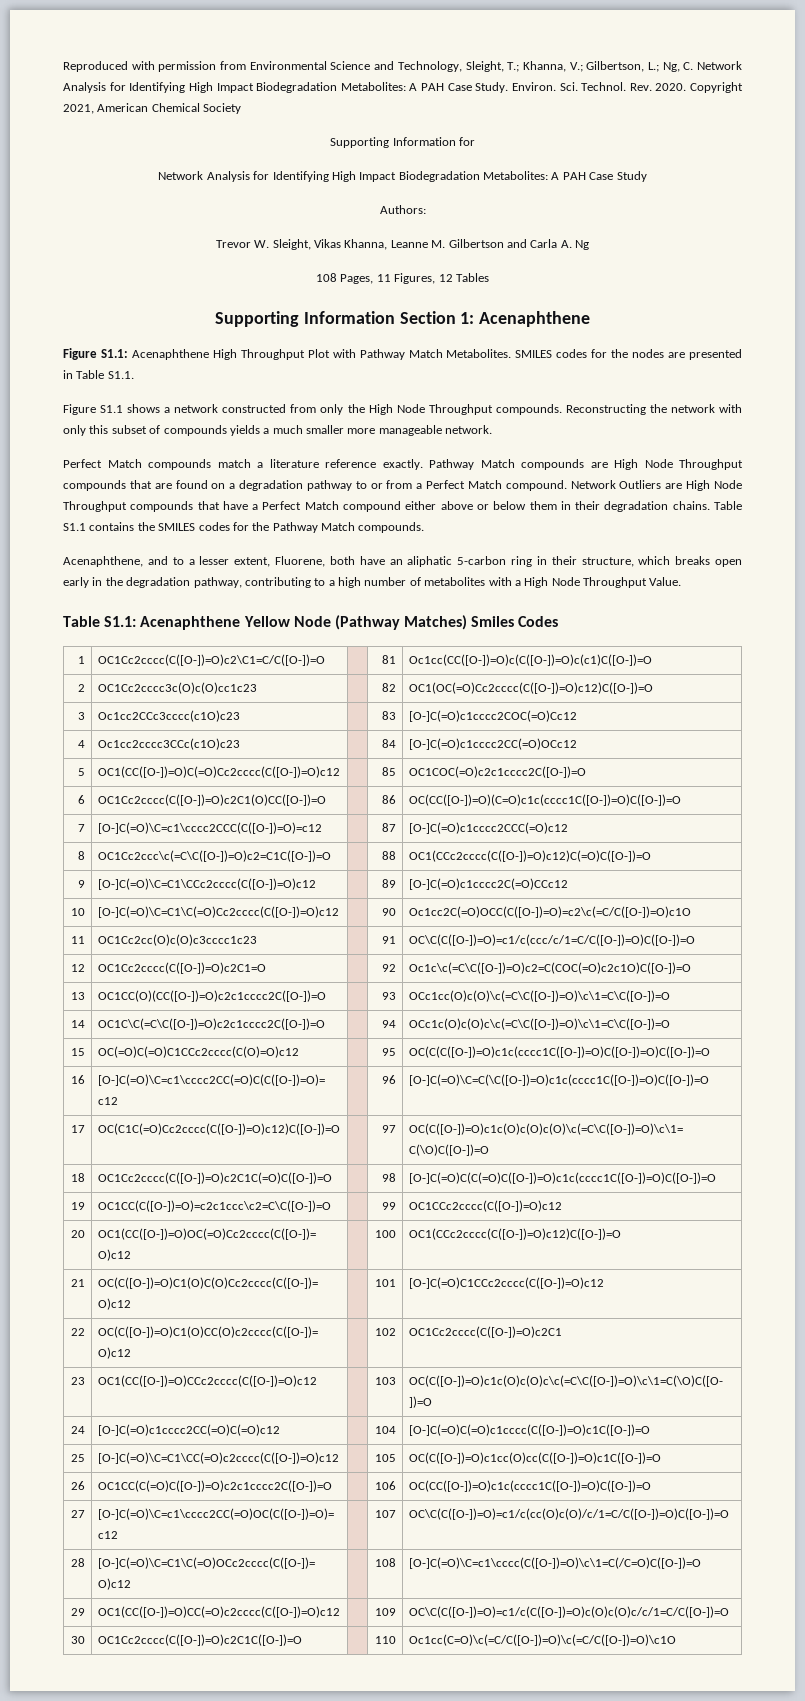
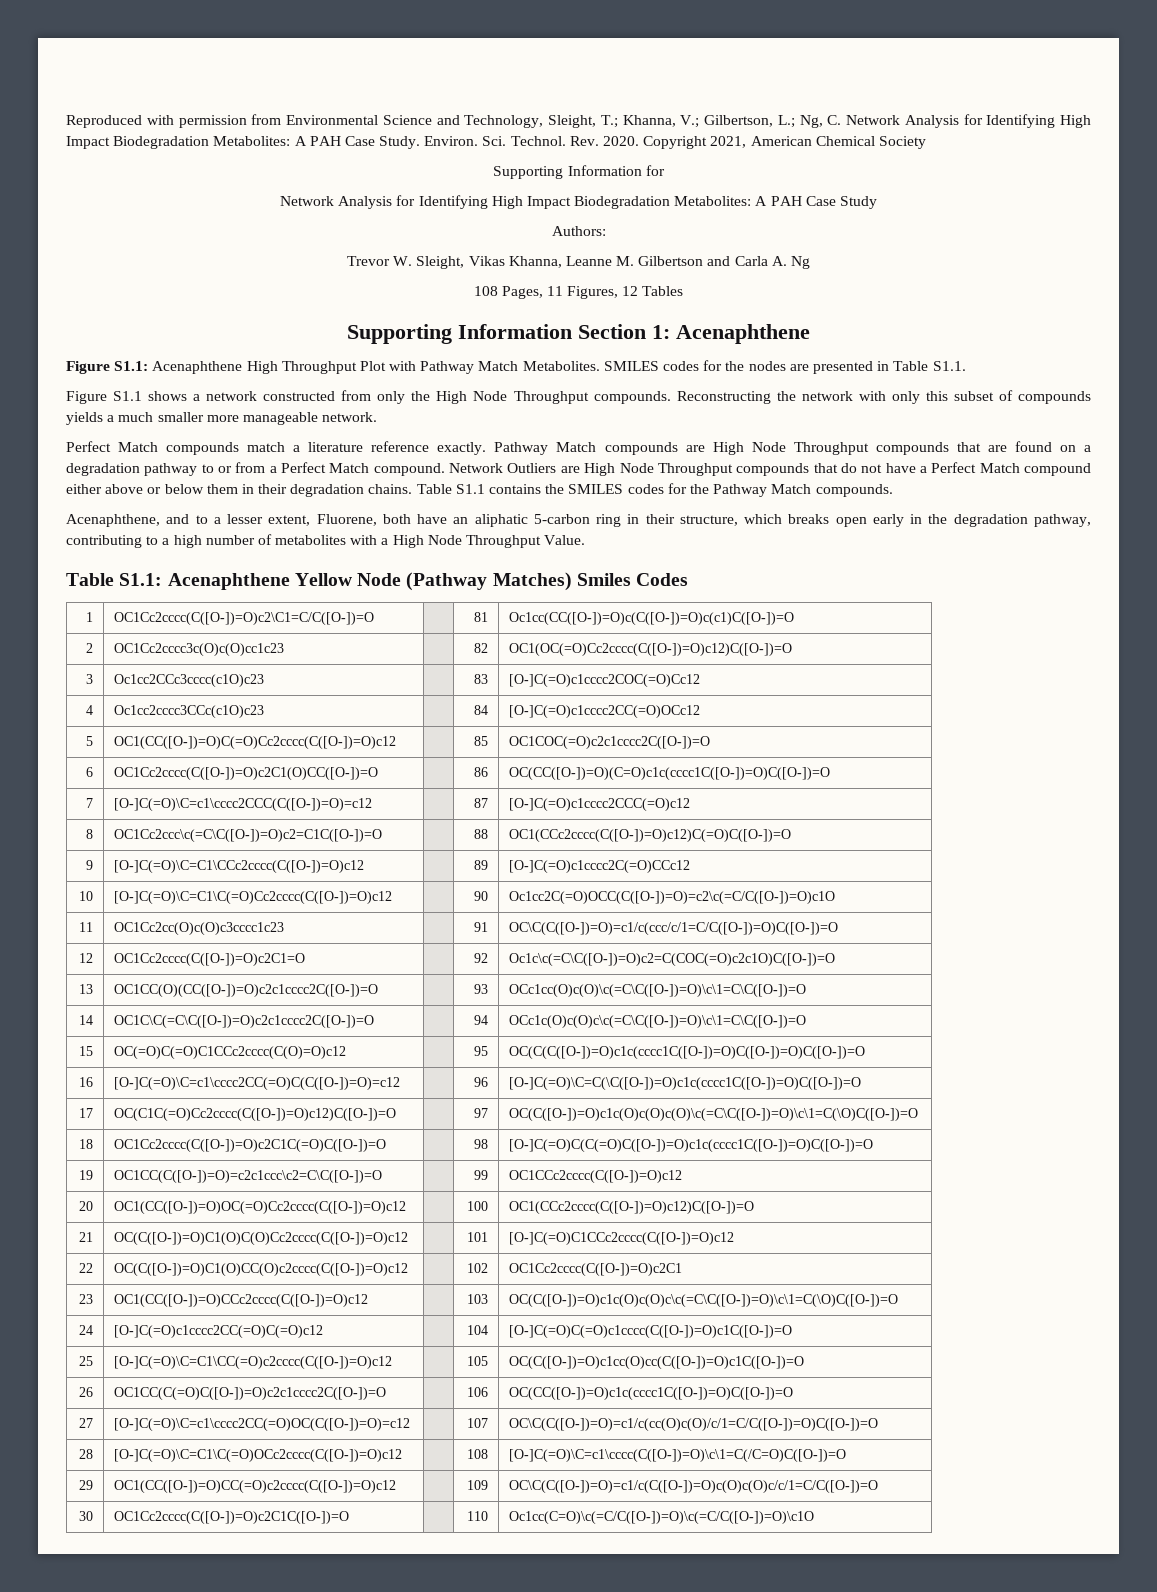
(220, 505) none -> [840,463,883,473] do not

